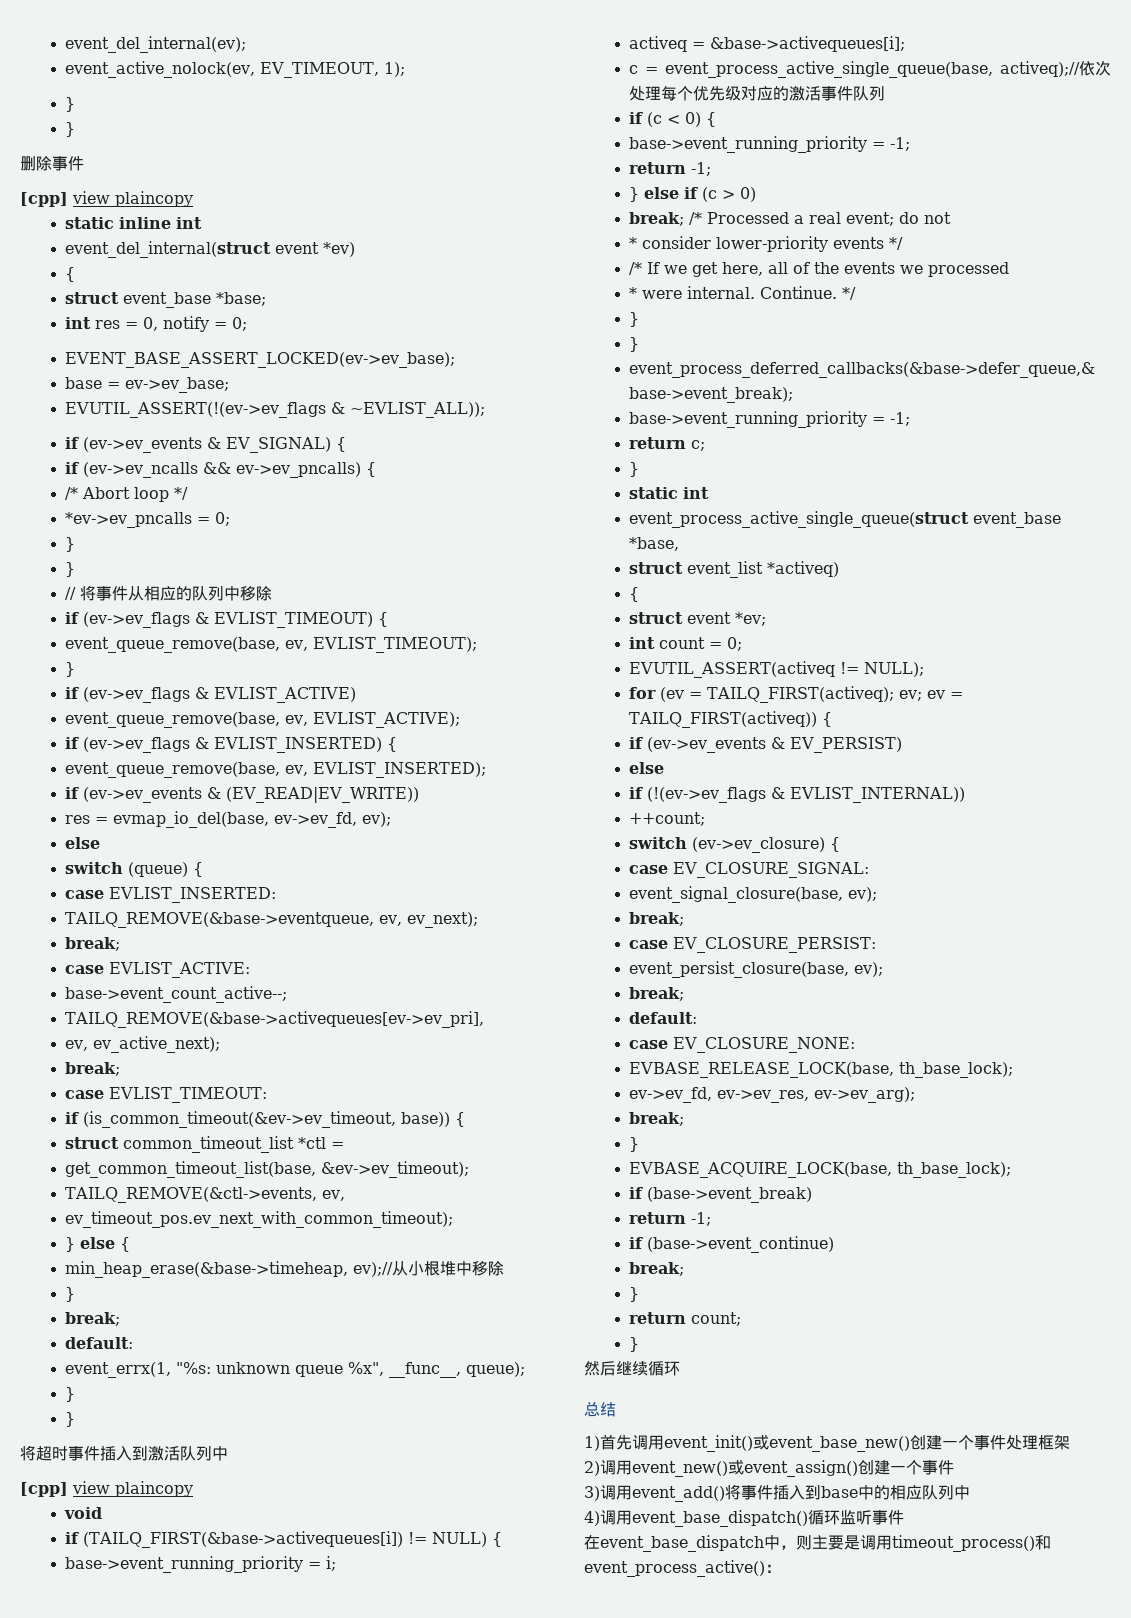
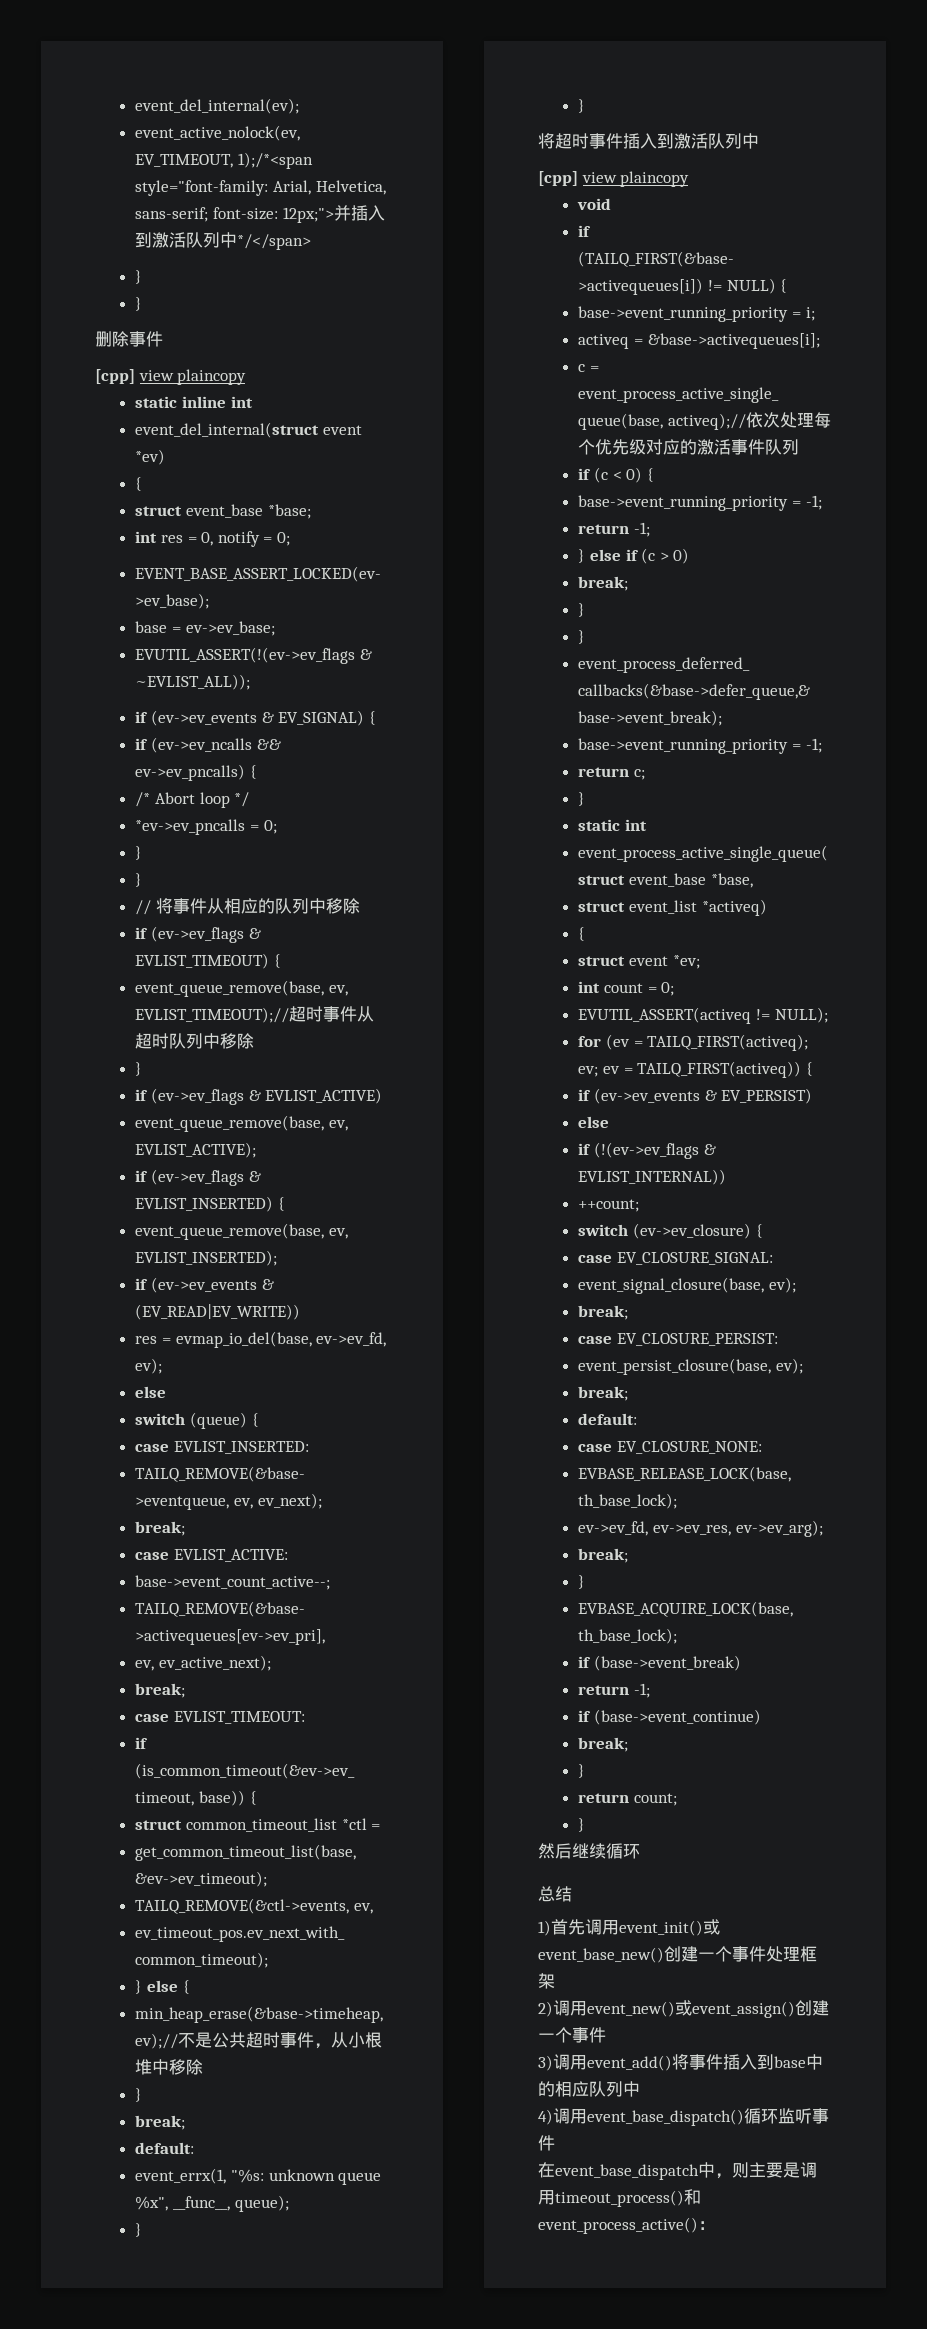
[384,62,406,77] 1); -> [237,152,313,169] [135,180,386,196] [135,205,385,223] [135,232,312,250] 1);/*<span style="font-family: Arial, Helvetica, sans-serif; font-size: 12px;">并插入到激活队列中*/</span>
[313,637,478,653] EVLIST_TIMEOUT); -> [135,1006,375,1023] [135,1033,255,1049] EVLIST_TIMEOUT);//超时事件从超时队列中移除
(394, 1269) none -> [178,2032,332,2049] 不是公共超时事件，
[689,212,952,226] [629,236,904,252] [629,262,1010,277] [629,286,857,300] /* Processed a real event; do not // * consider lower-priority events */ // /* If we get here, all of the events we processed // * were internal. Continue. */ -> (629, 583) none

